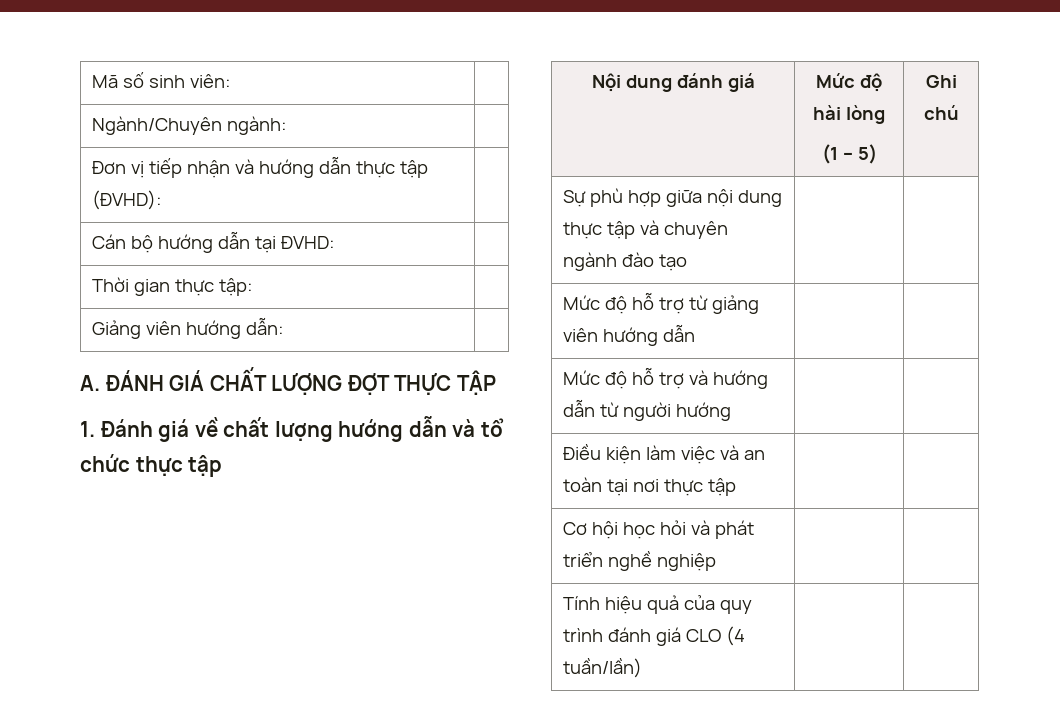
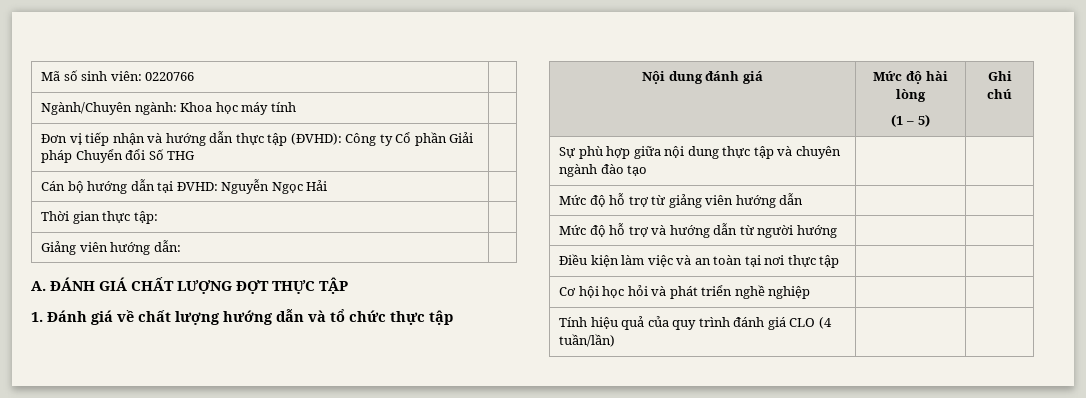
(231, 81) none -> [145,72,195,81] 0220766
(287, 125) none -> [180,102,296,115] Khoa học máy tính
(162, 200) none -> [345,132,474,146] [41,149,196,163] Công ty Cổ phần Giải pháp Chuyển đổi Số THG
(335, 242) none -> [221,179,328,194] Nguyễn Ngọc Hải

